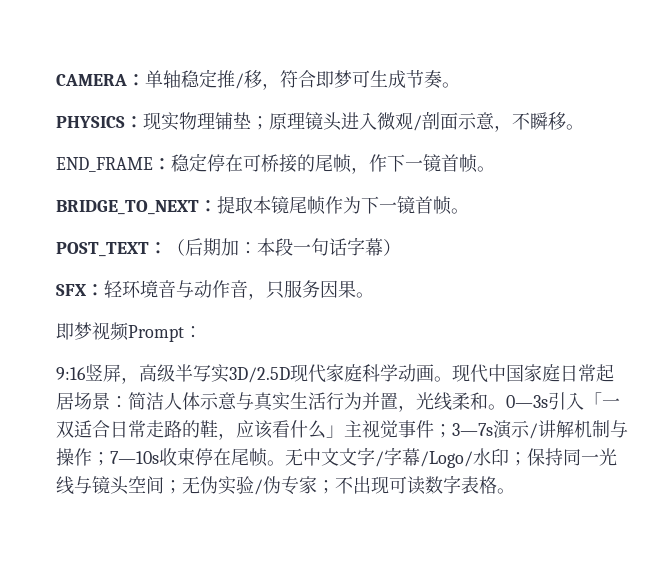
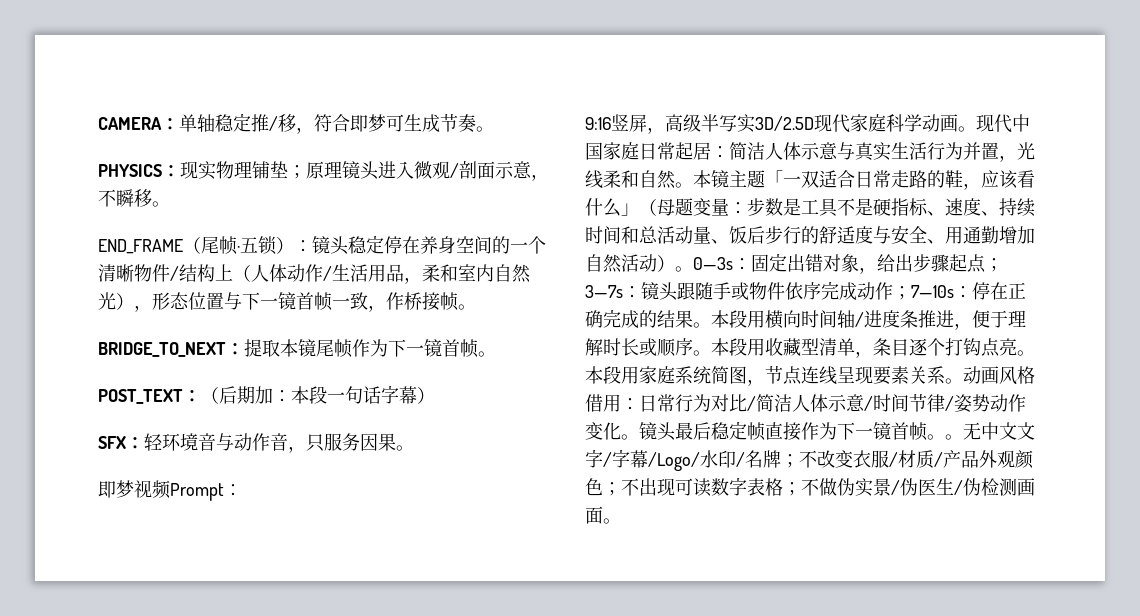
[153,153,459,174] ：稳定停在可桥接的尾帧，作下一镜首 -> [183,235,546,255] [98,264,531,284] [98,292,440,312] （尾帧·五锁）：镜头稳定停在养身空间的一个清晰物件/结构上（人体动作/生活用品，柔和室内自然光），形态位置与下一镜首帧一致，作桥接
[74,392,110,410] 场景 -> (711, 151) none
[488,392,584,410] 。0—3s引入 -> [639,170,765,189] 自然。本镜主题
[344,420,628,439] [56,448,268,467] 主视觉事件；3—7s演示/讲解机制与操作；7—10s收束停在尾帧 -> [639,198,1035,217] [585,225,1035,245] [585,253,1003,274] [585,281,1026,301] [585,309,1026,330] [585,338,1035,358] [585,366,1035,386] [585,394,1026,413] [585,421,945,441] （母题变量：步数是工具不是硬指标、速度、持续时间和总活动量、饭后步行的舒适度与安全、用通勤增加自然活动）。0—3s：固定出错对象，给出步骤起点；3—7s：镜头跟随手或物件依序完成动作；7—10s：停在正确完成的结果。本段用横向时间轴/进度条推进，便于理解时长或顺序。本段用收藏型清单，条目逐个打钩点亮。本段用家庭系统简图，节点连线呈现要素关系。动画风格借用：日常行为对比/简洁人体示意/时间节律/姿势动作变化。镜头最后稳定帧直接作为下一镜首帧。
[509,448,617,466] [56,476,317,495] ；保持同一光线与镜头空间；无伪实验/伪专家 -> [736,450,1034,469] [585,478,603,496] /名牌；不改变衣服/材质/产品外观颜色
(497, 485) none -> [783,478,1035,497] [585,506,603,524] ；不做伪实景/伪医生/伪检测画面

